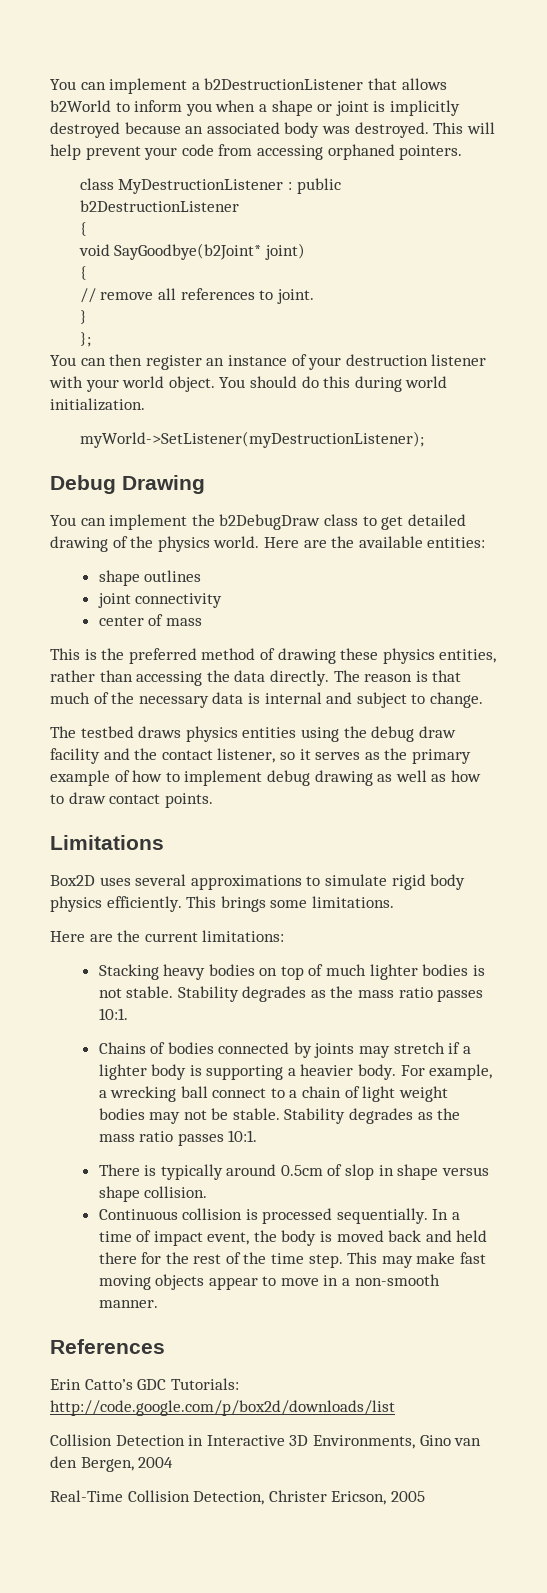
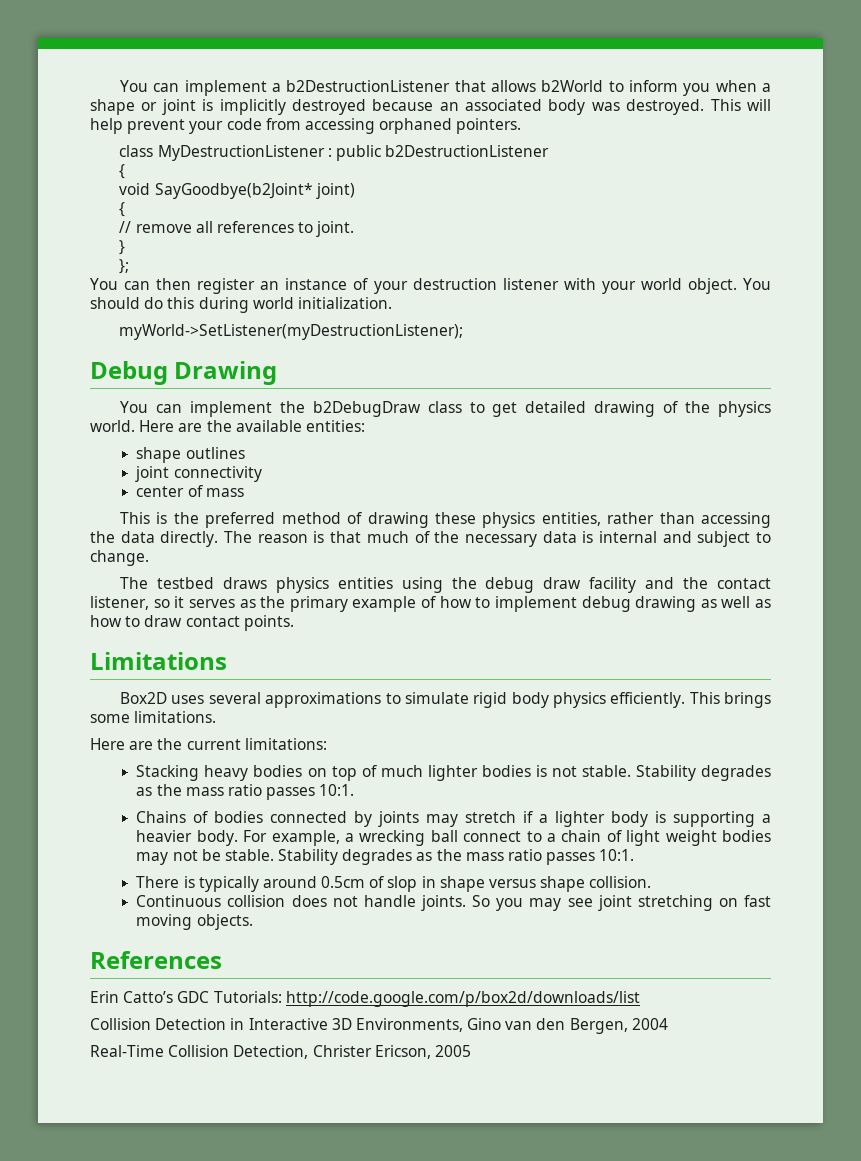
[245,1208,461,1224] [98,1230,488,1246] [98,1252,486,1268] [98,1274,440,1290] [98,1300,158,1308] is processed sequentially. In a time of impact event, the body is moved back and held there for the rest of the time step. This may make fast moving objects appear to move in a non-smooth manner. -> [291,895,772,911] [136,914,253,930] does not handle joints. So you may see joint stretching on fast moving objects.

